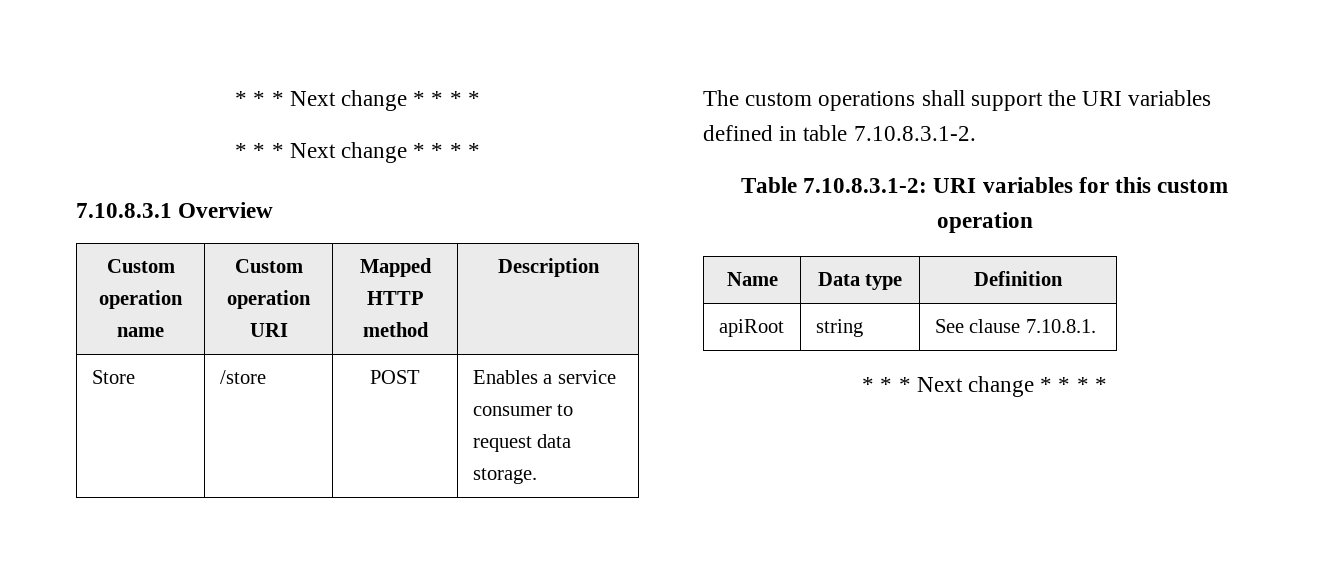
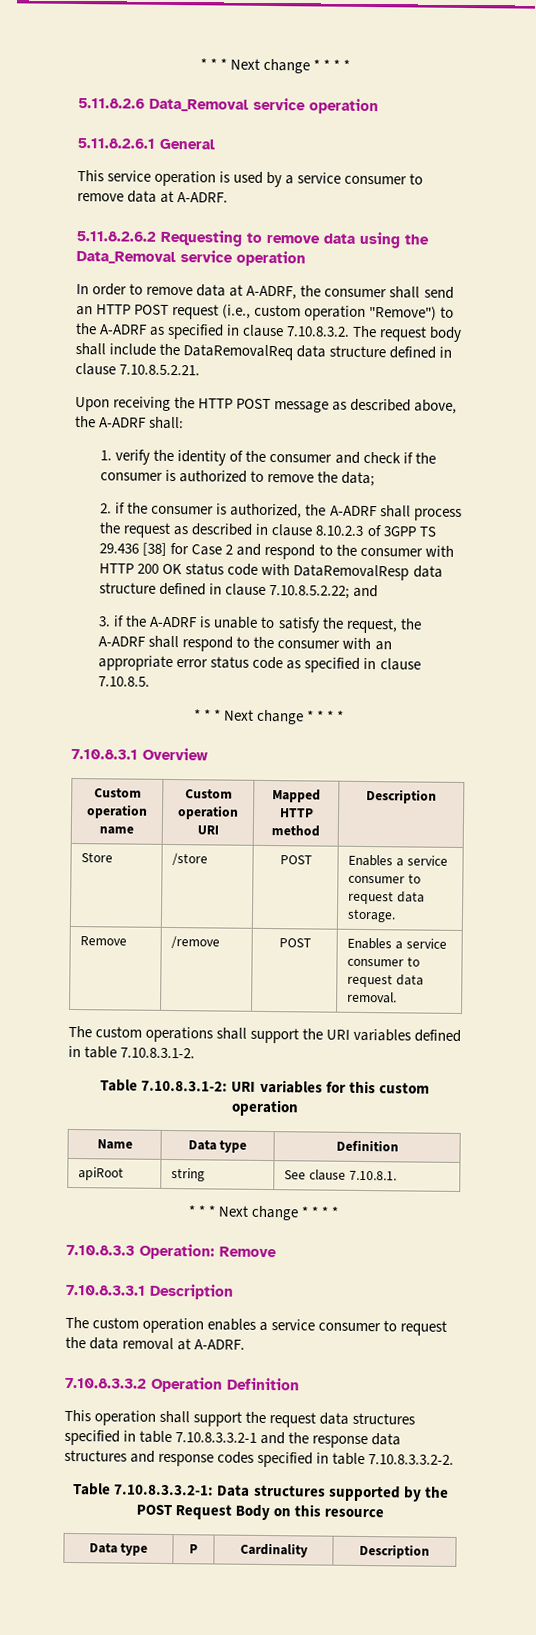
[235,90,480,111] * * * Next change * * * * -> [199,58,351,74] [78,97,379,115] [77,138,215,150] [77,170,424,188] [77,190,229,204] [76,229,430,249] [76,250,306,267] [76,283,454,300] [76,303,455,321] [75,322,463,342] [75,342,453,361] [75,362,201,376] [75,396,458,414] [75,415,185,430] [100,449,436,466] [100,469,376,487] [100,502,462,521] [99,522,437,538] [99,542,454,560] [99,563,443,581] [99,582,379,599] [98,615,422,634] [98,635,392,652] [98,655,421,673] [98,676,151,687] * * * Next change * * * * // 5.11.8.2.6 Data_Removal service operation // 5.11.8.2.6.1 General // This service operation is used by a service consumer to remove data at A-ADRF. // 5.11.8.2.6.2 Requesting to remove data using the Data_Removal service operation // In order to remove data at A-ADRF, the consumer shall send an HTTP POST request (i.e., custom operation "Remove") to the A-ADRF as specified in clause 7.10.8.3.2. The request body shall include the DataRemovalReq data structure defined in clause 7.10.8.5.2.21. // Upon receiving the HTTP POST message as described above, the A-ADRF shall: // 1. verify the identity of the consumer and check if the consumer is authorized to remove the data; // 2. if the consumer is authorized, the A-ADRF shall process the request as described in clause 8.10.2.3 of 3GPP TS 29.436 [38] for Case 2 and respond to the consumer with HTTP 200 OK status code with DataRemovalResp data structure defined in clause 7.10.8.5.2.22; and // 3. if the A-ADRF is unable to satisfy the request, the A-ADRF shall respond to the consumer with an appropriate error status code as specified in clause 7.10.8.5.
(537, 476) none -> [80,936,128,946] [171,936,221,949] [278,938,311,948] [347,937,447,950] [347,956,420,967] [347,973,424,988] [347,991,398,1004] // Remove | /remove | POST | Enables a service consumer to request data removal.
(1107, 384) none -> [66,1243,277,1260] [66,1283,234,1300] [65,1316,448,1336] [65,1336,246,1351] [65,1376,300,1393] [64,1409,416,1428] [64,1429,402,1449] [64,1449,455,1468] [73,1483,449,1502] [135,1504,385,1521] [88,1542,149,1556] [189,1544,198,1554] [239,1542,308,1558] [359,1543,430,1559] // 7.10.8.3.3 Operation: Remove // 7.10.8.3.3.1 Description // The custom operation enables a service consumer to request the data removal at A-ADRF. // 7.10.8.3.3.2 Operation Definition // This operation shall support the request data structures specified in table 7.10.8.3.3.2-1 and the response data structures and response codes specified in table 7.10.8.3.3.2-2. // Table 7.10.8.3.3.2-1: Data structures supported by the POST Request Body on this resource // Data type | P | Cardinality | Description

